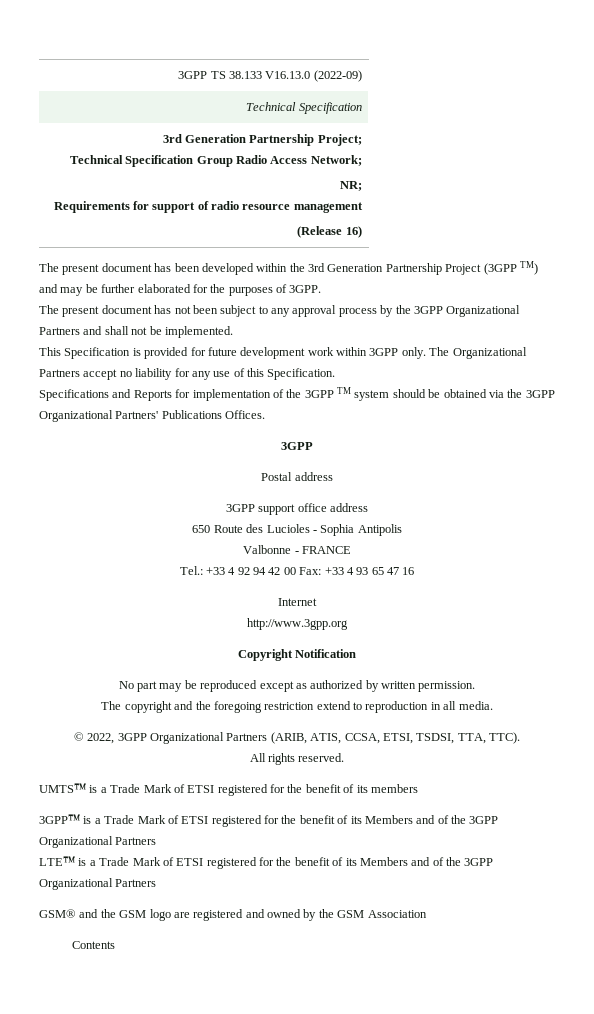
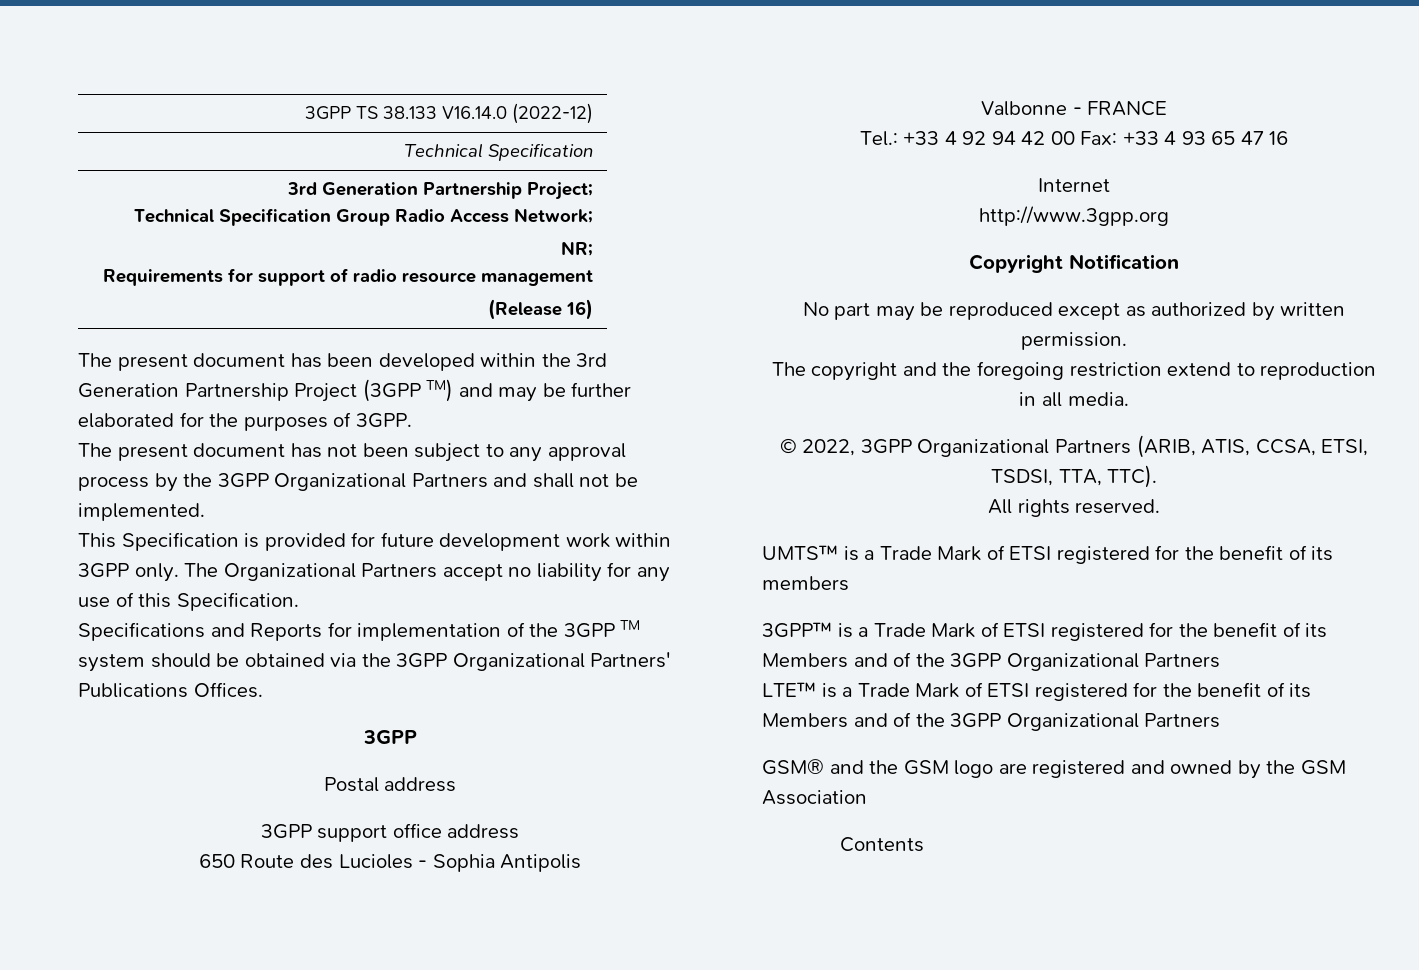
[265,70,362,82] V16.13.0 (2022-09) -> [441,103,593,124] V16.14.0 (2022-12)

